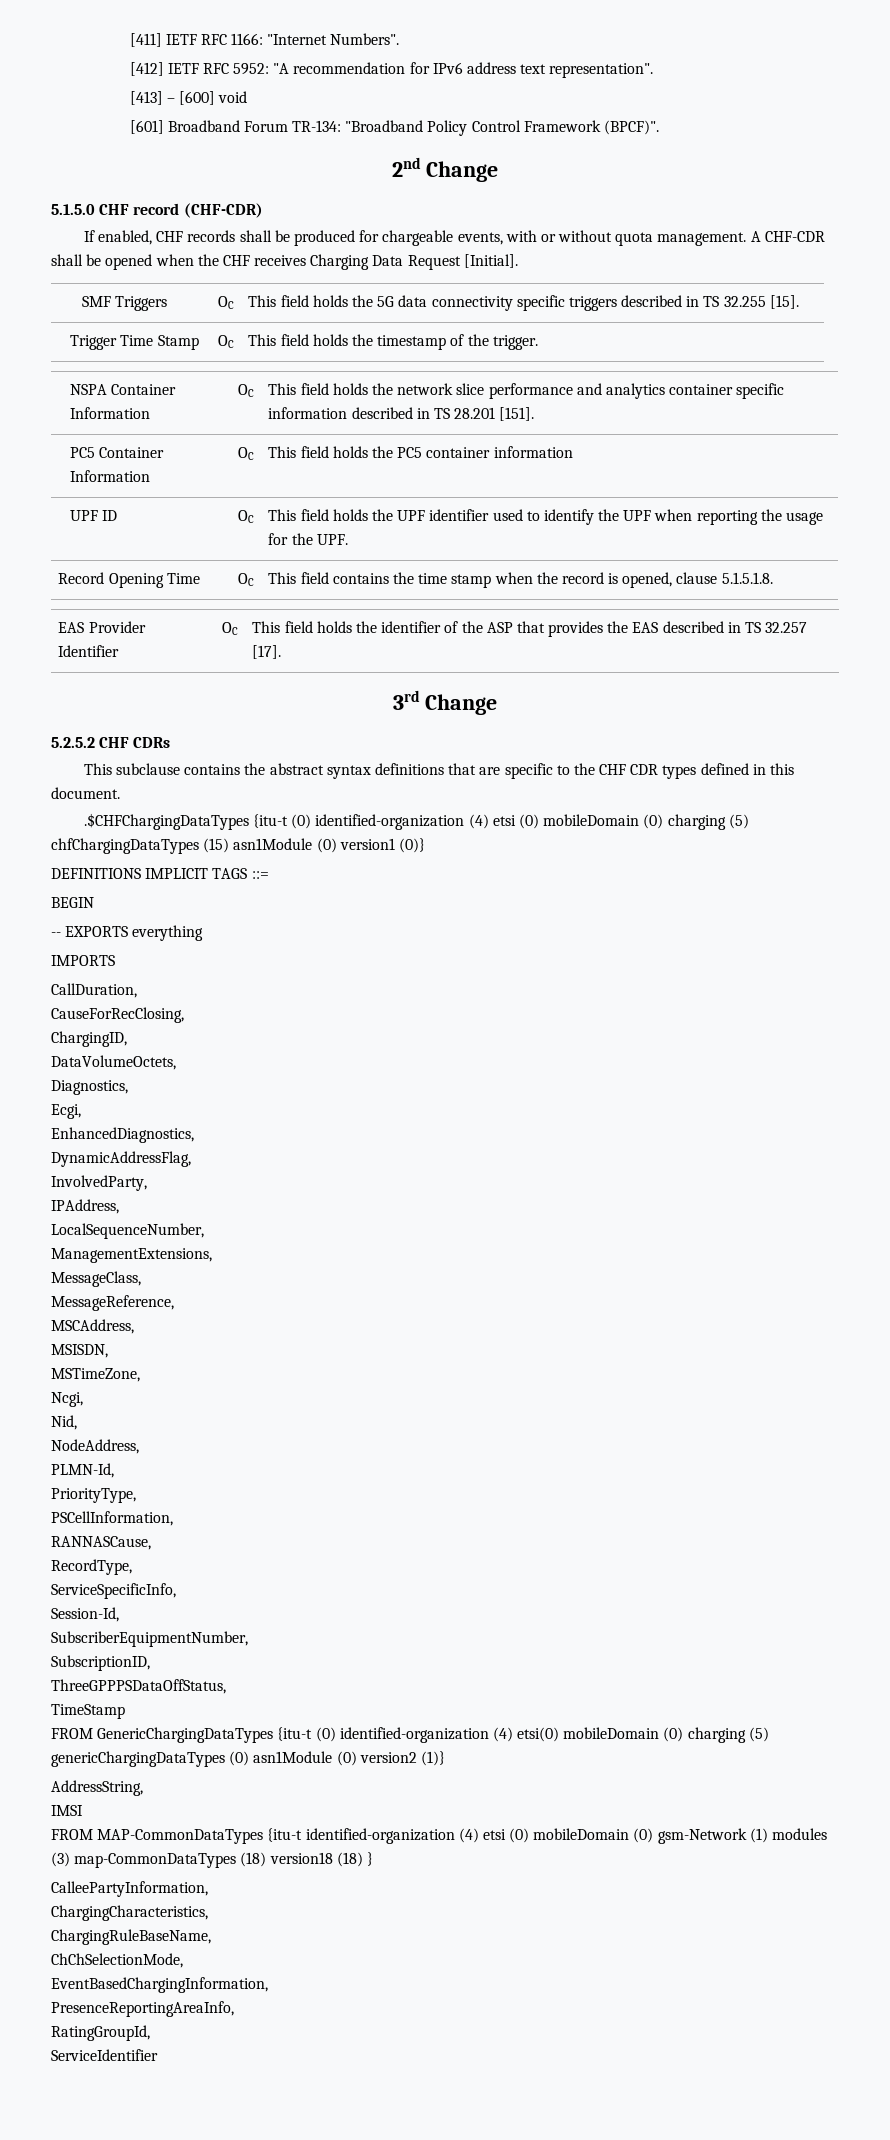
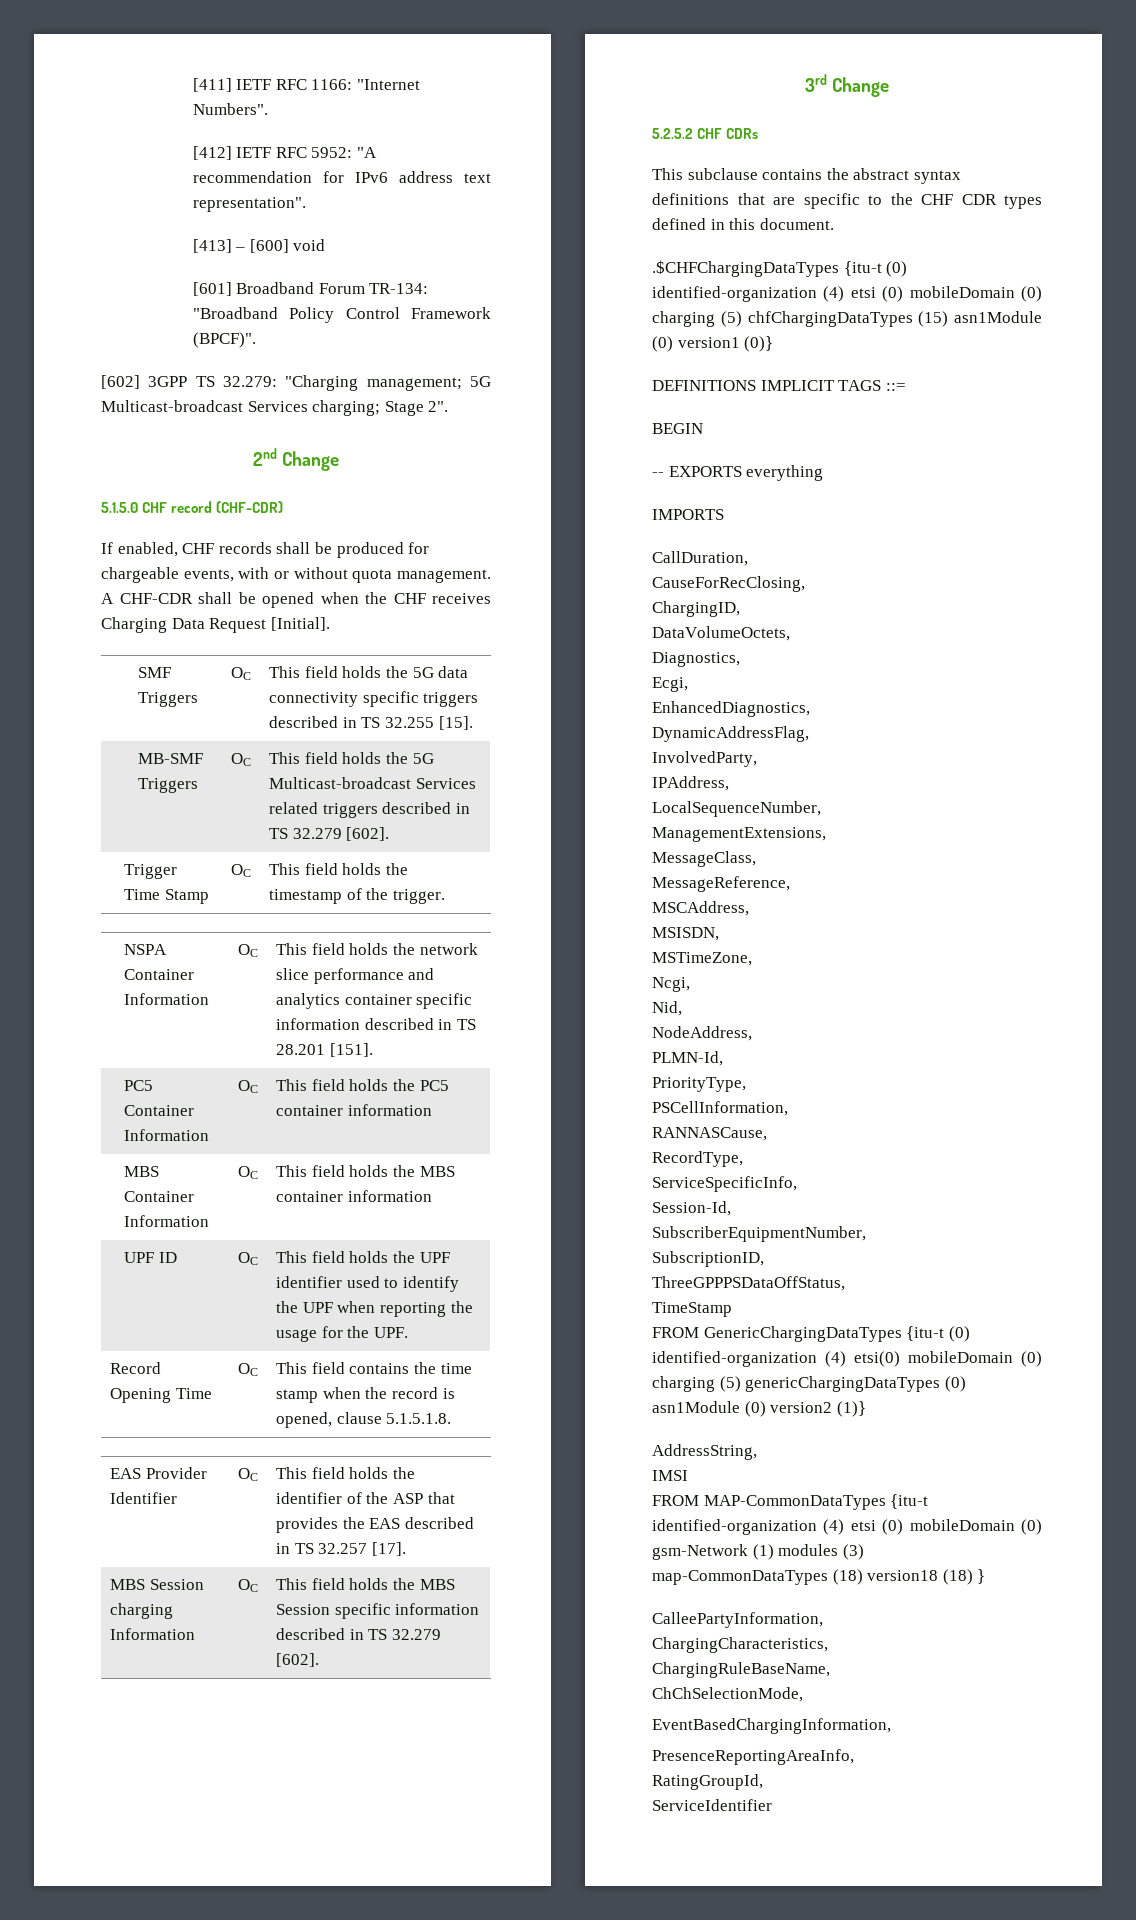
(659, 127) none -> [101,375,491,391] [101,400,449,416] // [602] 3GPP TS 32.279: "Charging management; 5G Multicast-broadcast Services charging; Stage 2".
(799, 302) none -> [137,753,203,764] [137,778,198,793] [230,753,251,766] [269,752,434,764] [269,777,476,789] [269,802,471,818] [269,827,390,841] // MB-SMF Triggers | OC | This field holds the 5G Multicast-broadcast Services related triggers described in TS 32.279 [602].
(573, 452) none -> [124,1166,160,1177] [124,1191,195,1202] [124,1215,210,1227] [237,1166,258,1179] [276,1165,455,1177] [276,1190,432,1202] // MBS Container Information | OC | This field holds the MBS container information
(282, 652) none -> [110,1579,204,1590] [110,1603,174,1619] [110,1628,196,1640] [237,1579,258,1592] [276,1578,455,1590] [276,1603,480,1619] [276,1628,442,1640] [276,1653,320,1667] // MBS Session charging Information | OC | This field holds the MBS Session specific information described in TS 32.279 [602].

